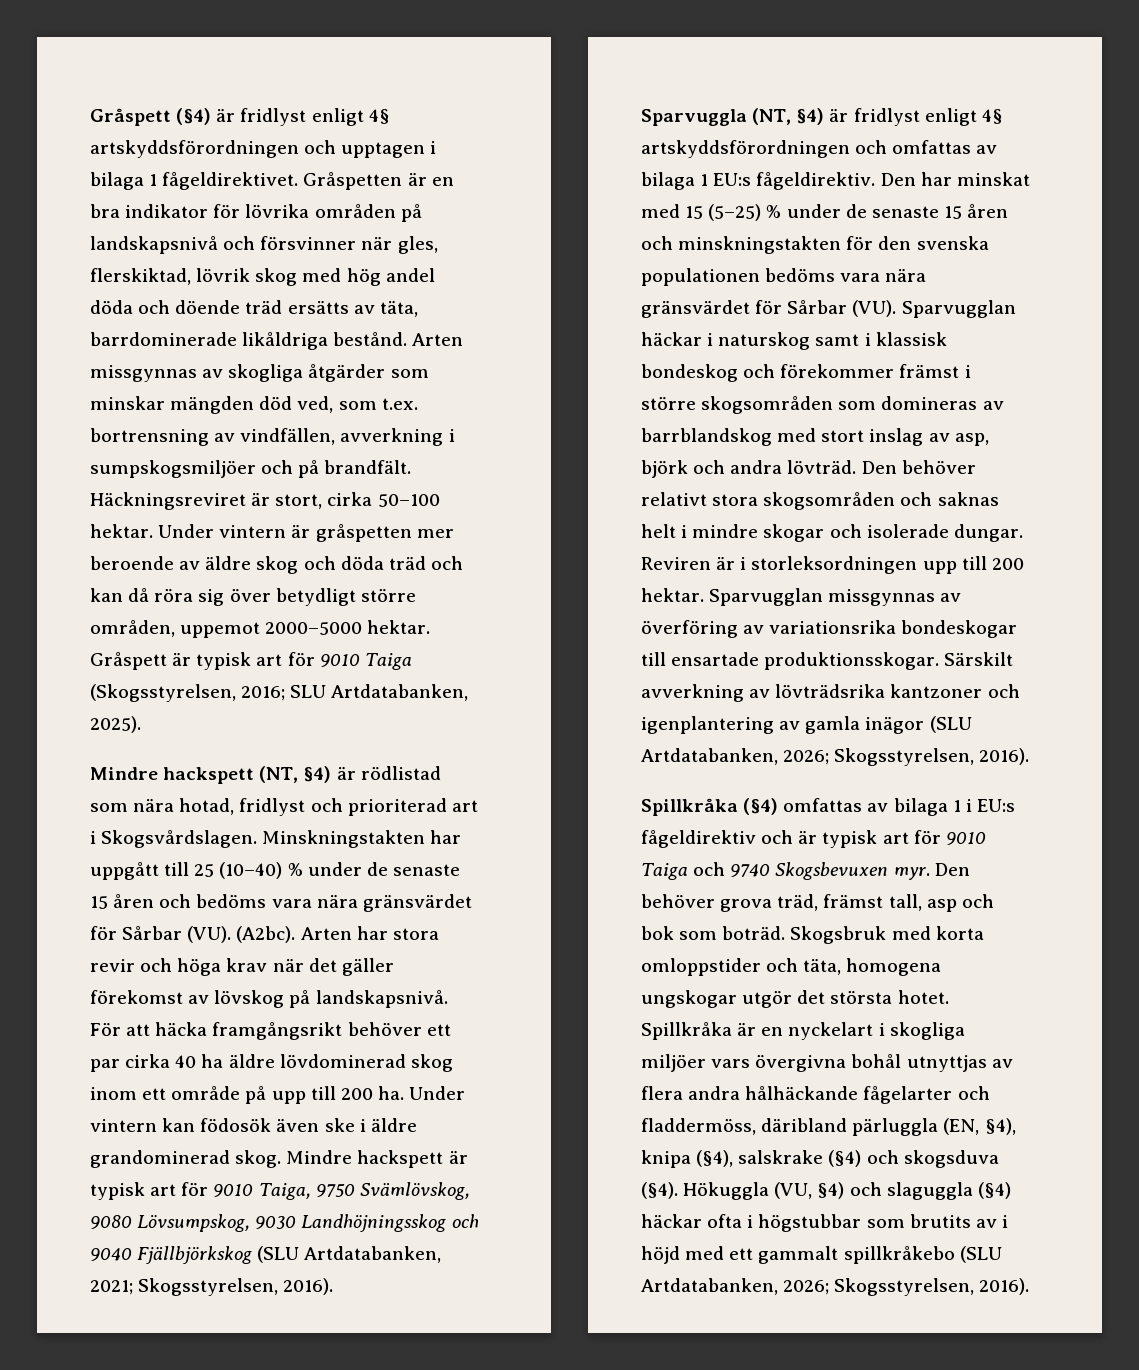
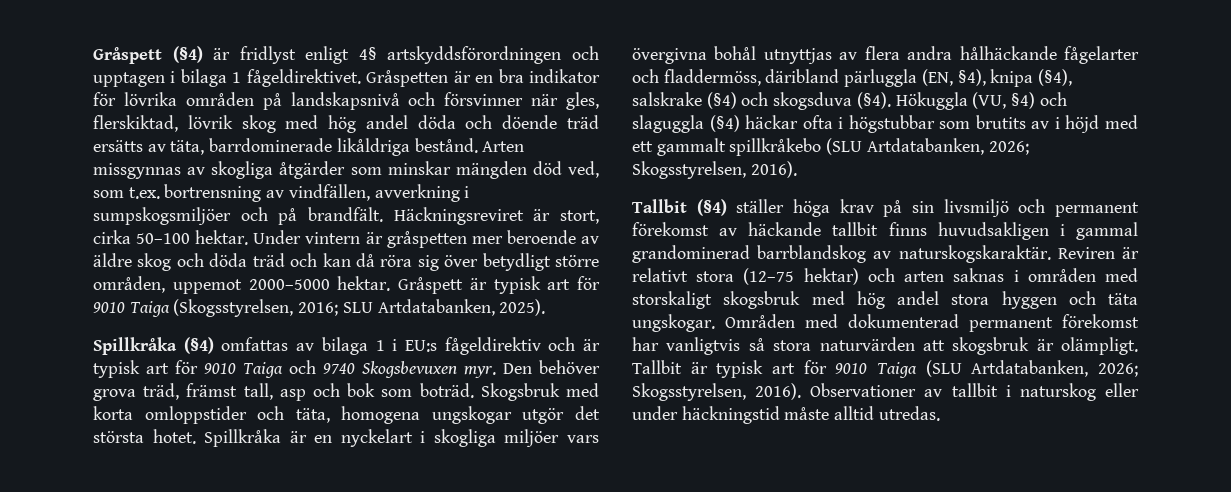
[90,766,441,784] [90,798,478,816] [90,830,462,848] [90,862,460,880] [90,894,472,912] [90,926,439,943] [90,958,394,976] [90,990,448,1008] [90,1022,451,1040] [90,1054,453,1072] [90,1086,466,1104] [90,1118,417,1132] [90,1150,468,1168] [90,1182,470,1200] [90,1214,479,1232] [90,1246,442,1264] [90,1278,334,1296] [641,108,1003,126] [641,140,998,158] [641,172,1030,190] [641,204,1009,221] [641,236,989,254] [641,268,927,286] [641,300,1016,318] [641,332,947,350] [641,364,971,382] [641,396,1004,414] [641,428,989,446] [641,460,976,478] [641,492,999,510] [641,524,1023,542] [641,556,1024,574] [641,588,962,606] [641,620,1018,638] [641,652,1014,670] [641,684,1020,702] [641,716,972,734] [641,748,1030,766] // Mindre hackspett (NT, §4) är rödlistad som nära hotad, fridlyst och prioriterad art i Skogsvårdslagen. Minskningstakten har uppgått till 25 (10–40) % under de senaste 15 åren och bedöms vara nära gränsvärdet för Sårbar (VU). (A2bc). Arten har stora revir och höga krav när det gäller förekomst av lövskog på landskapsnivå. För att häcka framgångsrikt behöver ett par cirka 40 ha äldre lövdominerad skog inom ett område på upp till 200 ha. Under vintern kan födosök även ske i äldre grandominerad skog. Mindre hackspett är typisk art för 9010 Taiga, 9750 Svämlövskog, 9080 Lövsumpskog, 9030 Landhöjningsskog och 9040 Fjällbjörkskog (SLU Artdatabanken, 2021; Skogsstyrelsen, 2016). // Sparvuggla (NT, §4) är fridlyst enligt 4§ artskyddsförordningen och omfattas av bilaga 1 EU:s fågeldirektiv. Den har minskat med 15 (5–25) % under de senaste 15 åren och minskningstakten för den svenska populationen bedöms vara nära gränsvärdet för Sårbar (VU). Sparvugglan häckar i naturskog samt i klassisk bondeskog och förekommer främst i större skogsområden som domineras av barrblandskog med stort inslag av asp, björk och andra lövträd. Den behöver relativt stora skogsområden och saknas helt i mindre skogar och isolerade dungar. Reviren är i storleksordningen upp till 200 hektar. Sparvugglan missgynnas av överföring av variationsrika bondeskogar till ensartade produktionsskogar. Särskilt avverkning av lövträdsrika kantzoner och igenplantering av gamla inägor (SLU Artdatabanken, 2026; Skogsstyrelsen, 2016). -> (546, 307) none
(1030, 1286) none -> [632,199,1139,217] [632,222,1138,240] [632,245,1139,263] [632,268,1138,285] [632,291,1138,309] [632,314,1139,332] [632,337,1138,355] [632,360,1138,378] [632,383,1139,401] [632,406,940,424] // Tallbit (§4) ställer höga krav på sin livsmiljö och permanent förekomst av häckande tallbit finns huvudsakligen i gammal grandominerad barrblandskog av naturskogskaraktär. Reviren är relativt stora (12–75 hektar) och arten saknas i områden med storskaligt skogsbruk med hög andel stora hyggen och täta ungskogar. Områden med dokumenterad permanent förekomst har vanligtvis så stora naturvärden att skogsbruk är olämpligt. Tallbit är typisk art för 9010 Taiga (SLU Artdatabanken, 2026; Skogsstyrelsen, 2016). Observationer av tallbit i naturskog eller under häckningstid måste alltid utredas.

